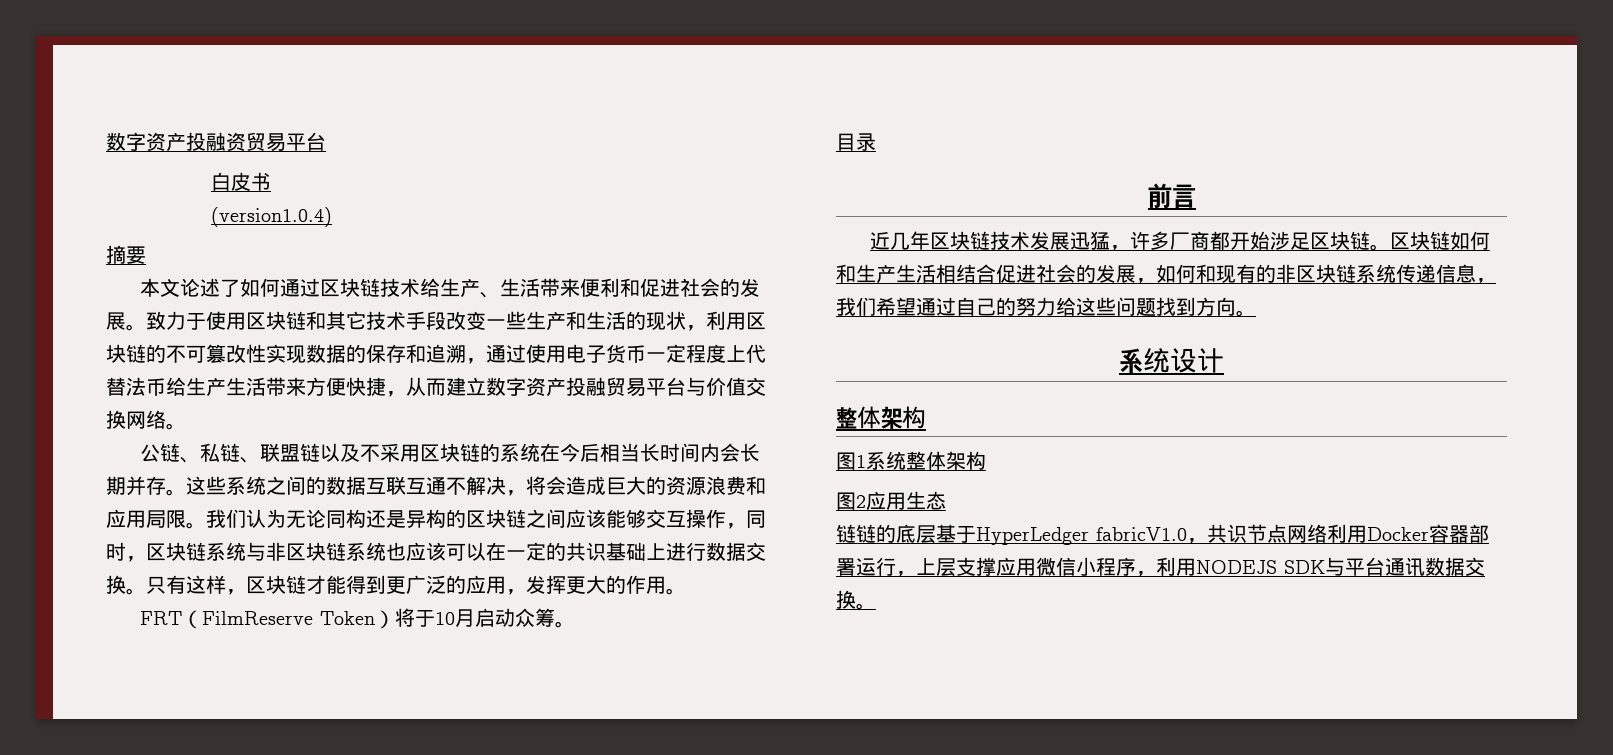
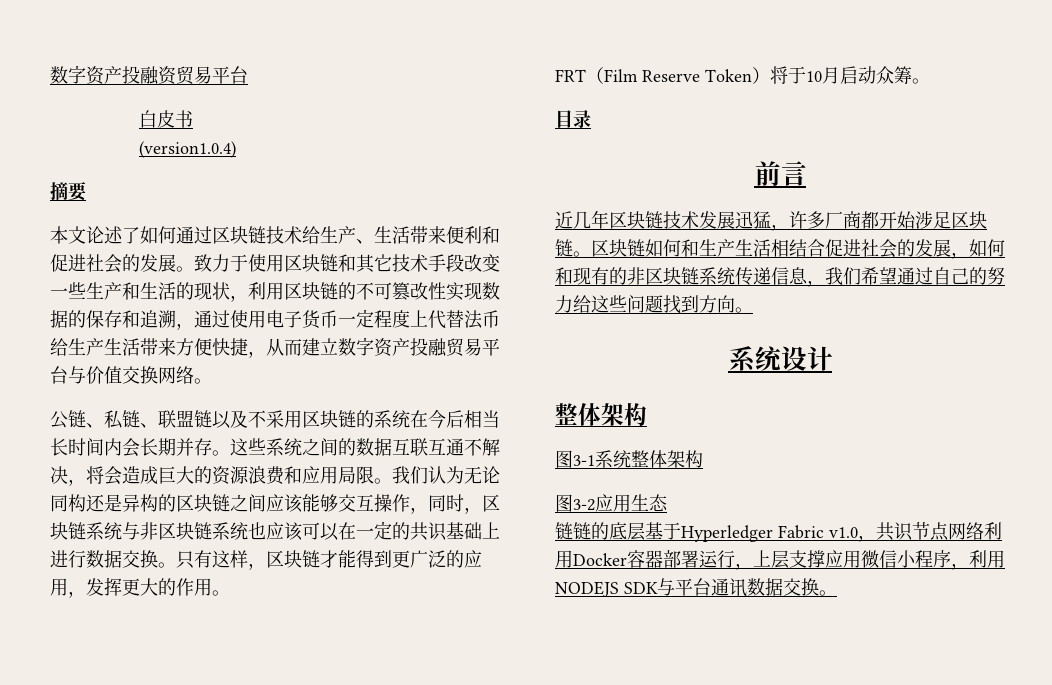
[201,611,313,625] FilmReserve -> [604,69,700,82] Film Reserve
[856,455,866,468] 1 -> [573,455,595,466] 3-1
[856,495,866,508] 2 -> [573,499,595,511] 3-2
[976,527,1187,545] HyperLedger fabricV1.0 -> [681,525,858,542] Hyperledger Fabric v1.0

